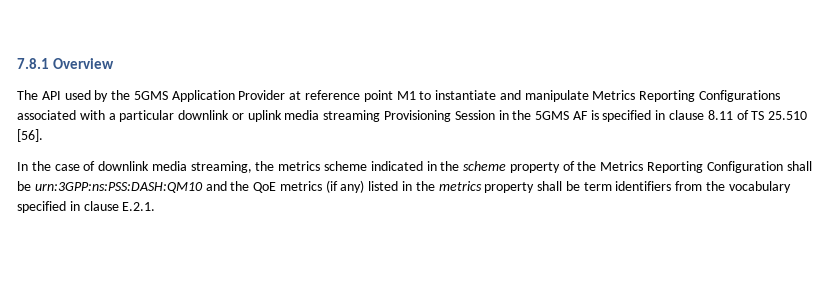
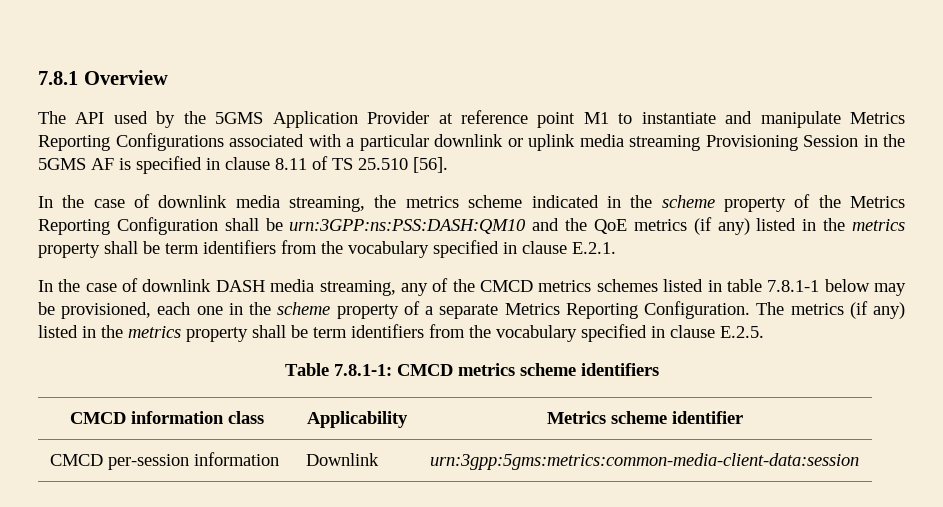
(156, 206) none -> [38,278,906,296] [38,301,906,319] [38,324,764,342] [284,363,659,376] [69,411,264,424] [306,411,408,428] [547,411,743,424] [49,452,279,470] [305,453,379,466] [429,453,859,470] // In the case of downlink DASH media streaming, any of the CMCD metrics schemes listed in table 7.8.1-1 below may be provisioned, each one in the scheme property of a separate Metrics Reporting Configuration. The metrics (if any) listed in the metrics property shall be term identifiers from the vocabulary specified in clause E.2.5. // Table 7.8.1-1: CMCD metrics scheme identifiers // CMCD information class | Applicability | Metrics scheme identifier // CMCD per-session information | Downlink | urn:3gpp:5gms:metrics:common-media-client-data:session

